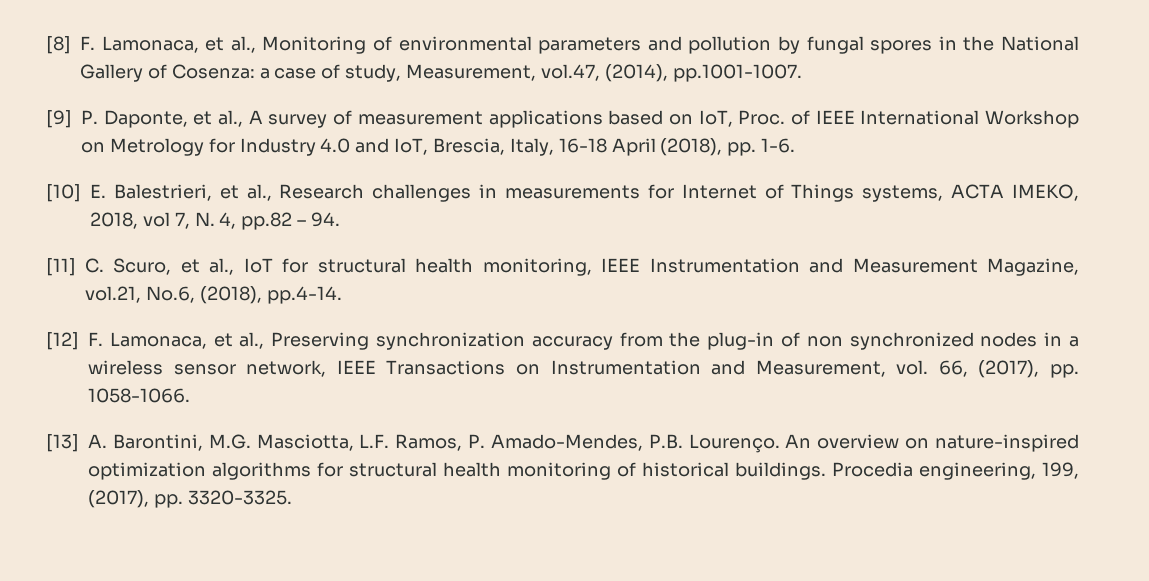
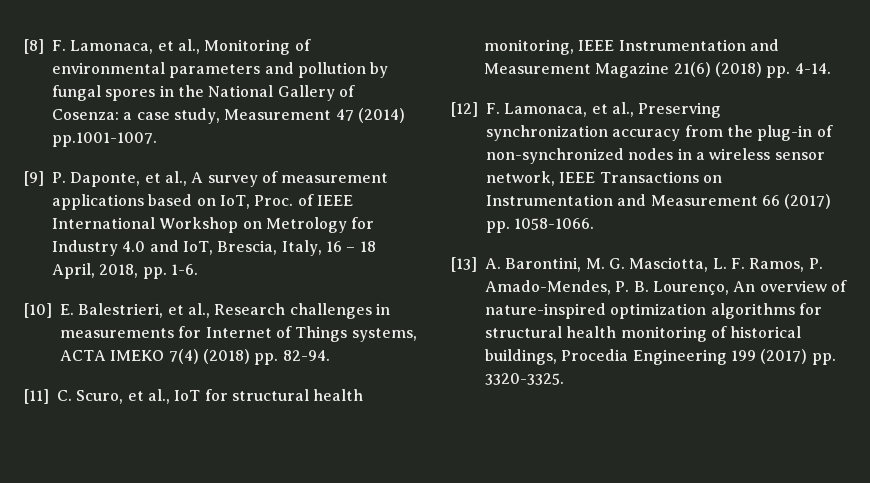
[321,64,668,82] of study, Measurement, vol.47, (2014), -> [173,108,405,124] study, Measurement 47 (2014)
[558,138,723,156] 16-18 April (2018), -> [325,241,376,252] [52,263,139,279] 16 – 18 April, 2018,
[1012,184,1080,201] [90,212,341,230] IMEKO, 2018, vol 7, N. 4, pp.82 – 94. -> [110,349,330,365] IMEKO 7(4) (2018) pp. 82-94.
[986,258,1079,276] [85,286,342,304] Magazine, vol.21, No.6, (2018), pp.4-14. -> [595,62,831,78] Magazine 21(6) (2018) pp. 4-14.
[806,332,974,350] non synchronized -> [486,148,624,164] non-synchronized
[755,360,1040,378] Measurement, vol. 66, (2017), -> [650,194,832,209] Measurement 66 (2017)
[208,434,780,453] M.G. Masciotta, L.F. Ramos, P. Amado-Mendes, P.B. Lourenço. -> [585,257,823,272] [485,280,729,295] M. G. Masciotta, L. F. Ramos, P. Amado-Mendes, P. B. Lourenço,
[905,438,930,449] on -> [830,280,847,292] of
[735,462,1079,480] [88,490,149,508] buildings. Procedia engineering, 199, (2017), -> [485,349,808,365] buildings, Procedia Engineering 199 (2017)

